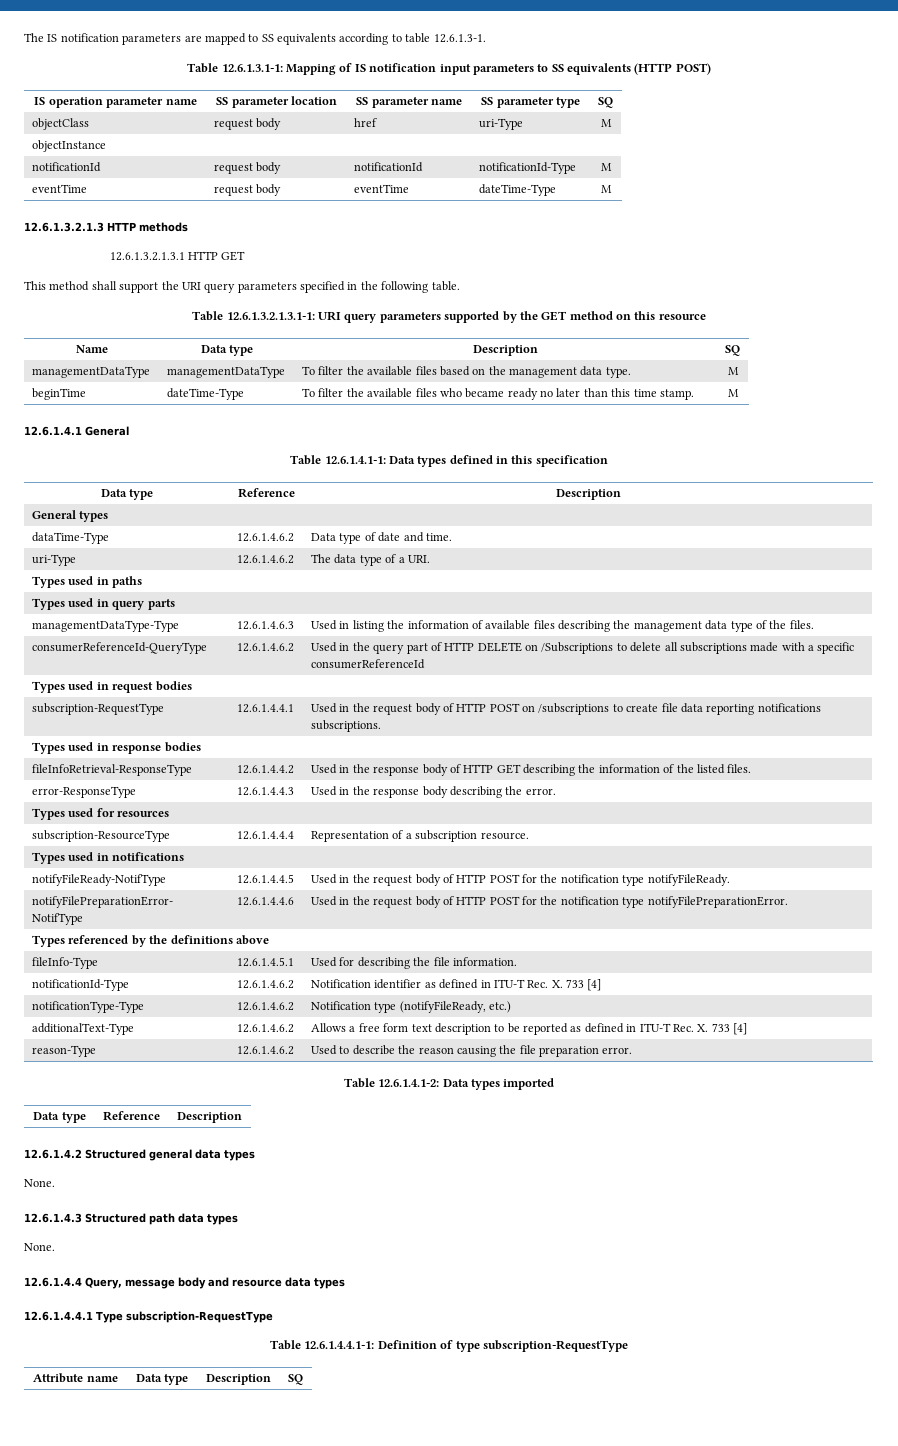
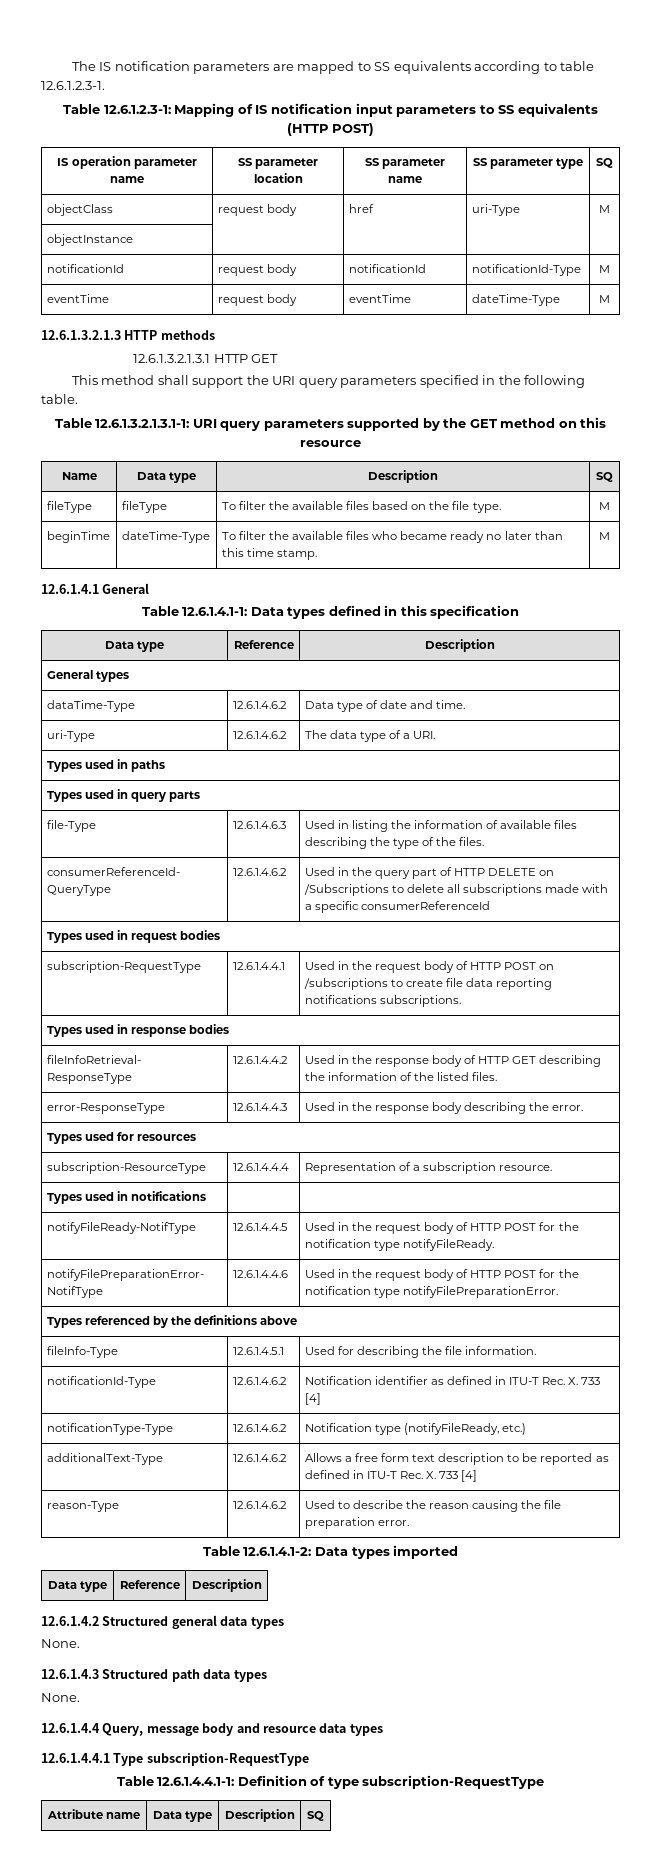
[433,34,486,43] [187,63,283,73] 12.6.1.3-1. // Table 12.6.1.3.1-1: -> [41,81,105,90] [63,104,171,114] 12.6.1.2.3-1. // Table 12.6.1.2.3-1:
[32,366,151,378] [167,366,286,378] managementDataType | managementDataType -> [46,501,92,513] [121,501,167,513] fileType | fileType
[509,366,603,378] management data -> [452,501,470,510] file
[32,620,180,632] managementDataType-Type -> [46,820,96,832] file-Type
[633,620,728,632] management data -> (390, 841) none

